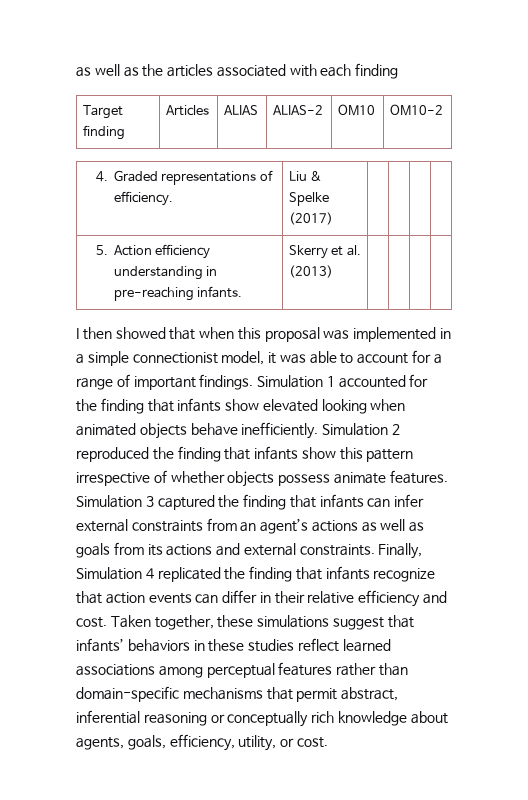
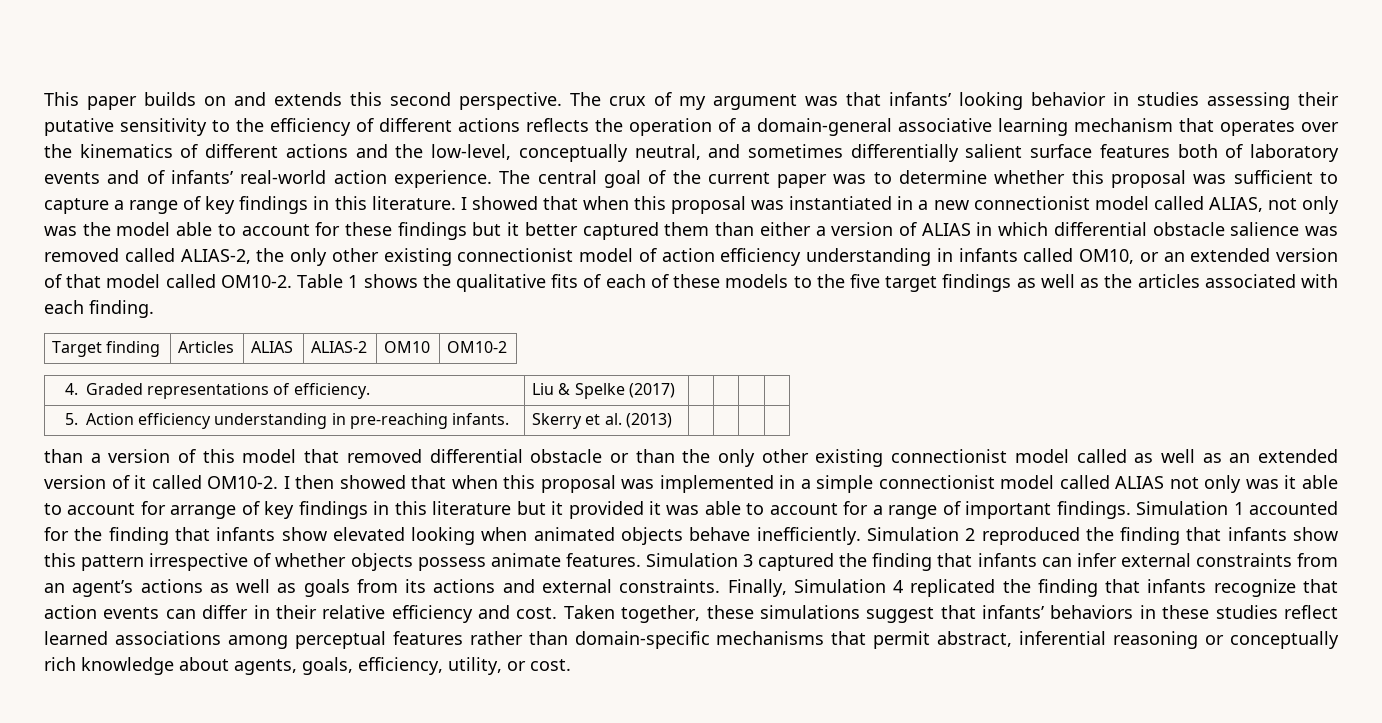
(76, 72) none -> [44,92,1339,110] [44,118,1339,136] [44,144,1339,162] [44,170,1339,188] [44,196,1339,214] [44,222,1339,240] [44,248,1338,266] [44,274,1012,292] This paper builds on and extends this second perspective. The crux of my argument was that infants’ looking behavior in studies assessing their putative sensitivity to the efficiency of different actions reflects the operation of a domain-general associative learning mechanism that operates over the kinematics of different actions and the low-level, conceptually neutral, and sometimes differentially salient surface features both of laboratory events and of infants’ real-world action experience. The central goal of the current paper was to determine whether this proposal was sufficient to capture a range of key findings in this literature. I showed that when this proposal was instantiated in a new connectionist model called ALIAS, not only was the model able to account for these findings but it better captured them than either a version of ALIAS in which differential obstacle salience was removed called ALIAS-2, the only other existing connectionist model of action efficiency understanding in infants called OM10, or an extended version of that model called OM10-2. Table 1 shows the qualitative fits of each of these models to the five target findings
[355,63,399,79] finding -> [89,300,154,318] finding.
(333, 271) none -> [44,449,1338,467] [44,475,279,489] than a version of this model that removed differential obstacle or than the only other existing connectionist model called as well as an extended version of it called OM10-2.
[221,351,265,365] model, -> [1000,475,1338,493] [44,501,644,519] model called ALIAS not only was it able to account for arrange of key findings in this literature but it provided

